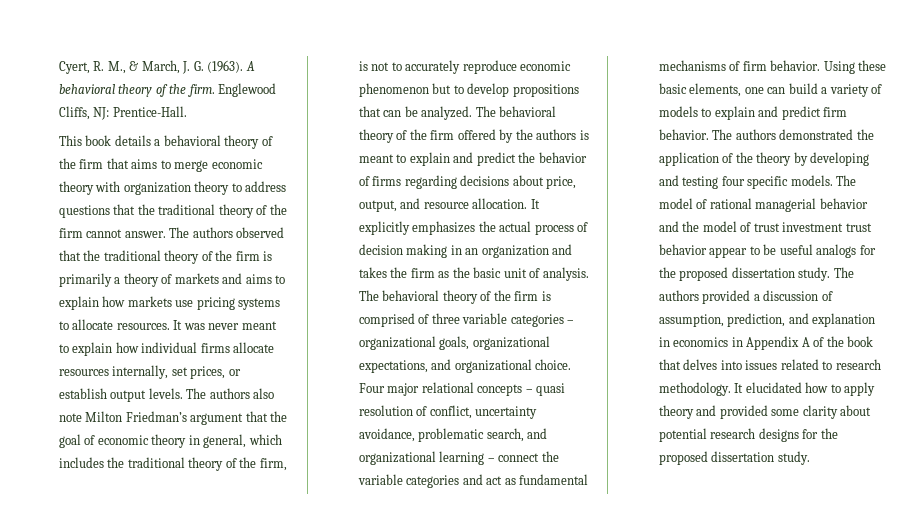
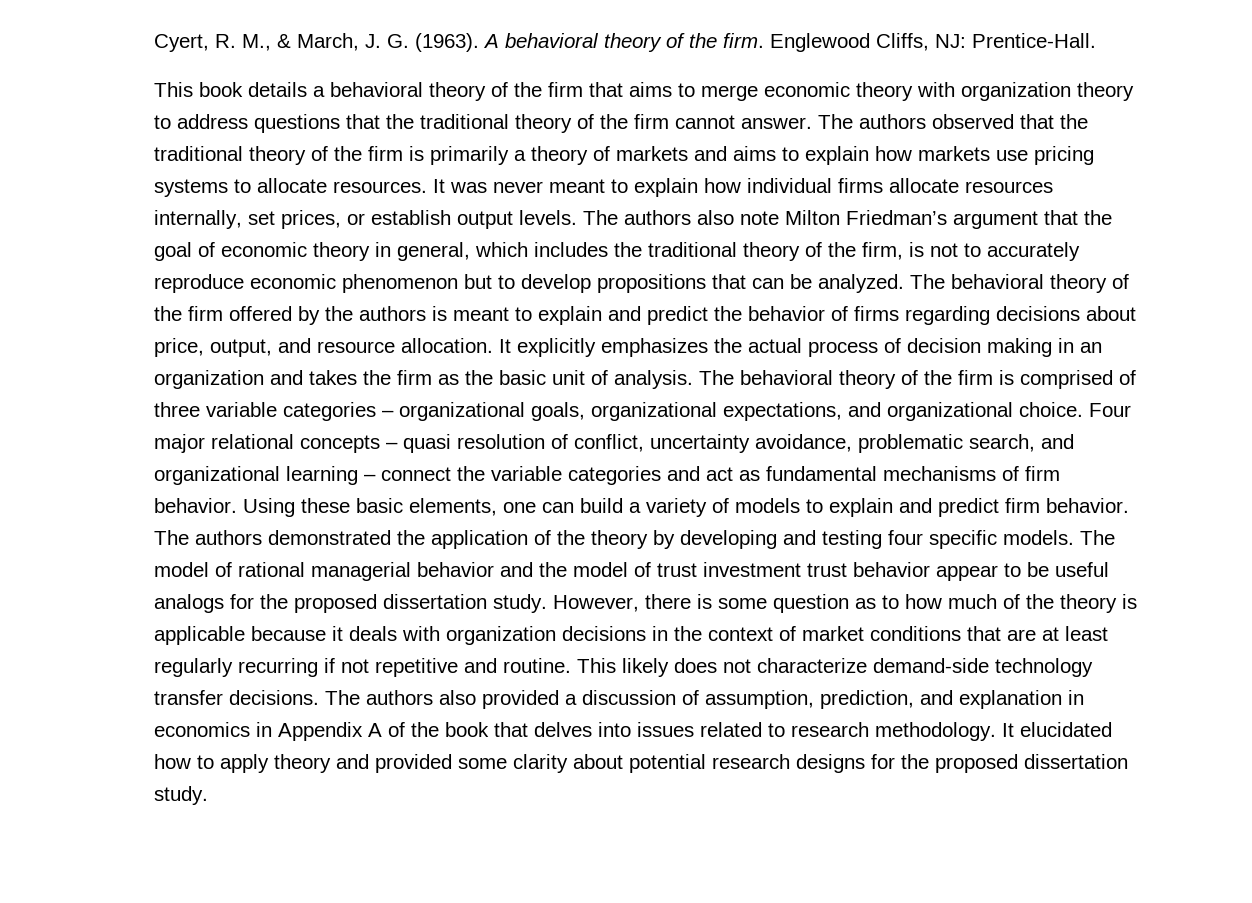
[833,267,854,278] [658,290,699,301] The authors -> [553,594,1138,613] [154,626,1109,645] [154,658,1094,677] [154,690,477,705] However, there is some question as to how much of the theory is applicable because it deals with organization decisions in the context of market conditions that are at least regularly recurring if not repetitive and routine. This likely does not characterize demand-side technology transfer decisions. The authors also

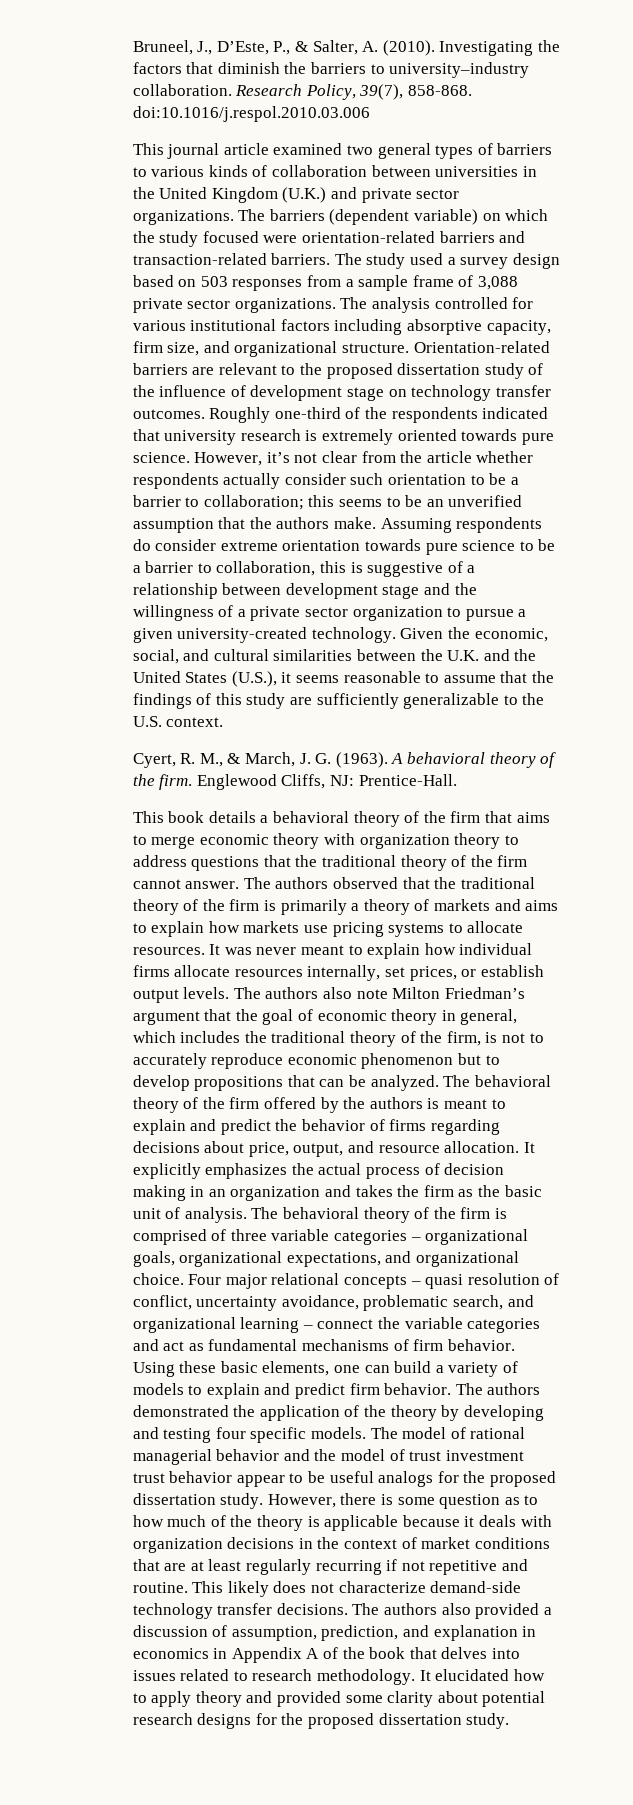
(154, 43) none -> [132,40,560,56] [132,62,530,78] [132,84,473,100] [132,106,370,122] [132,143,553,159] [132,165,537,177] [132,187,460,203] [132,209,549,225] [132,231,526,247] [132,253,560,269] [132,275,518,291] [132,297,534,313] [132,319,551,335] [132,341,550,357] [132,363,544,379] [132,385,551,401] [132,407,549,423] [132,429,554,445] [132,451,534,466] [132,473,519,489] [132,495,523,510] [132,517,543,533] [132,539,556,555] [132,561,476,577] [132,583,477,599] [132,605,527,621] [132,627,548,643] [132,649,537,664] [132,671,554,687] [132,693,545,709] [132,716,224,727] Bruneel, J., D’Este, P., & Salter, A. (2010). Investigating the factors that diminish the barriers to university–industry collaboration. Research Policy, 39(7), 858-868. doi:10.1016/j.respol.2010.03.006 // This journal article examined two general types of barriers to various kinds of collaboration between universities in the United Kingdom (U.K.) and private sector organizations. The barriers (dependent variable) on which the study focused were orientation-related barriers and transaction-related barriers. The study used a survey design based on 503 responses from a sample frame of 3,088 private sector organizations. The analysis controlled for various institutional factors including absorptive capacity, firm size, and organizational structure. Orientation-related barriers are relevant to the proposed dissertation study of the influence of development stage on technology transfer outcomes. Roughly one-third of the respondents indicated that university research is extremely oriented towards pure science. However, it’s not clear from the article whether respondents actually consider such orientation to be a barrier to collaboration; this seems to be an unverified assumption that the authors make. Assuming respondents do consider extreme orientation towards pure science to be a barrier to collaboration, this is suggestive of a relationship between development stage and the willingness of a private sector organization to pursue a given university-created technology. Given the economic, social, and cultural similarities between the U.K. and the United States (U.S.), it seems reasonable to assume that the findings of this study are sufficiently generalizable to the U.S. context. //

